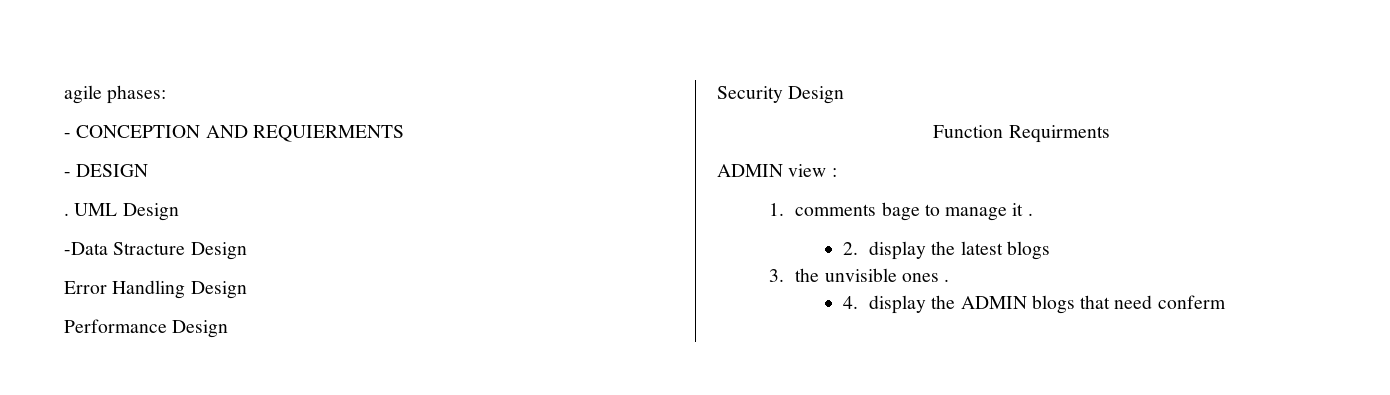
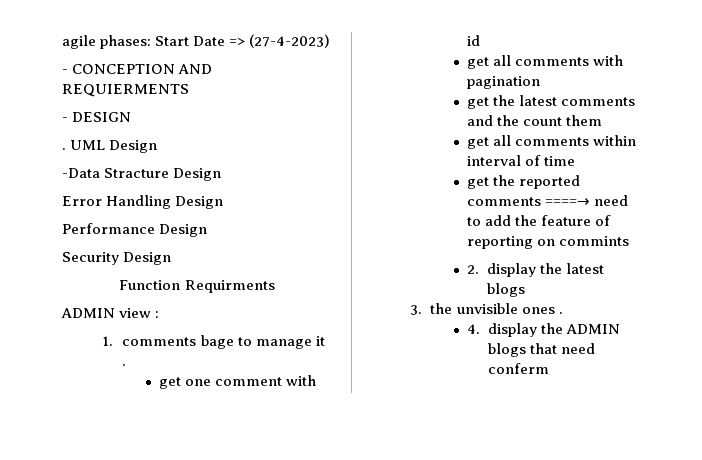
(167, 94) none -> [155,34,331,48] Start Date => (27-4-2023)
(1033, 214) none -> [159,375,317,389] [467,35,481,46] [467,55,624,69] [467,76,541,89] [467,95,636,109] [467,115,603,126] [467,135,637,149] [467,155,576,166] [467,175,581,189] [467,195,629,206] [467,215,612,226] [467,236,630,249] // get one comment with id // get all comments with pagination // get the latest comments and the count them // get all comments within interval of time // get the reported comments ====→ need to add the feature of reporting on commints

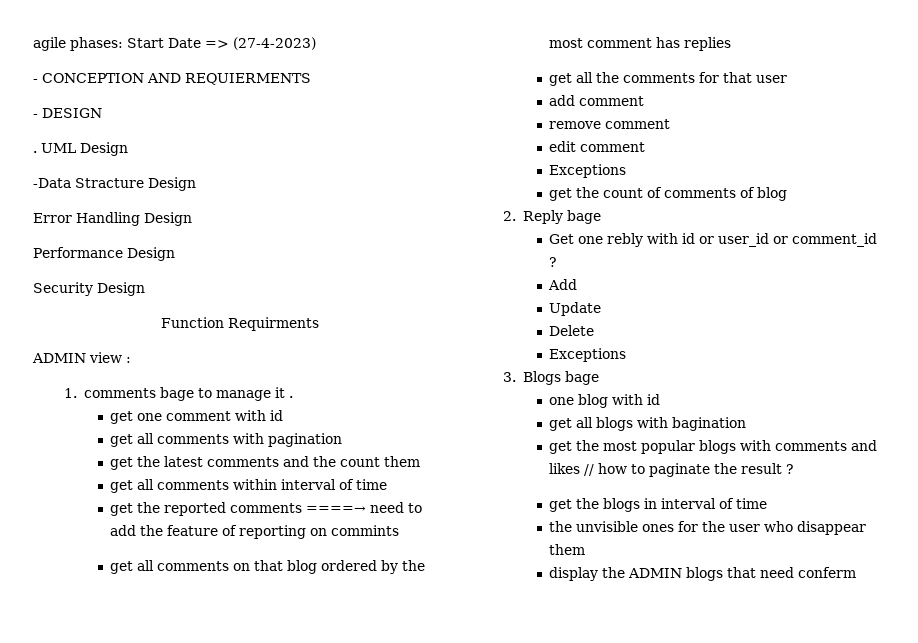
[467,263,605,277] [487,283,526,297] [410,303,563,315] [467,324,481,334] 2. display the latest blogs // 3. the unvisible ones . // 4. -> [109,560,425,574] [548,37,731,51] [548,72,787,86] [548,95,644,106] [548,119,670,129] [548,141,645,152] [548,164,626,178] [548,187,787,201] [503,210,601,224] [548,233,877,247] [548,257,557,267] [547,279,577,290] [548,302,601,316] [548,325,594,336] [548,348,626,362] [503,371,599,385] [548,394,660,408] [548,417,746,431] [548,440,877,454] [548,463,794,477] [548,498,767,512] [548,521,866,535] [548,544,585,555] get all comments on that blog ordered by the most comment has replies // get all the comments for that user // add comment // remove comment // edit comment // Exceptions // get the count of comments of blog // 2. Reply bage // Get one rebly with id or user_id or comment_id ? // Add // Update // Delete // Exceptions // 3. Blogs bage // one blog with id // get all blogs with bagination // get the most popular blogs with comments and likes // how to paginate the result ? // get the blogs in interval of time // the unvisible ones for the user who disappear them //

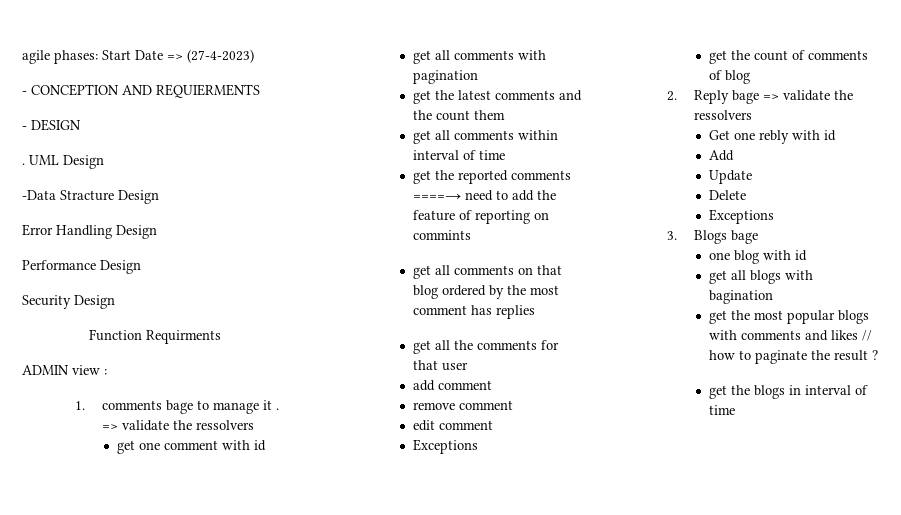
(293, 397) none -> [101,420,254,431] => validate the ressolvers
(601, 217) none -> [762,90,853,101] [693,110,752,120] => validate the ressolvers
[698,233,877,247] [548,257,557,267] or user_id or comment_id ? -> (837, 135) none
[548,521,866,535] [548,544,585,555] [548,567,856,581] // the unvisible ones for the user who disappear them // display the ADMIN blogs that need conferm -> (736, 410) none

